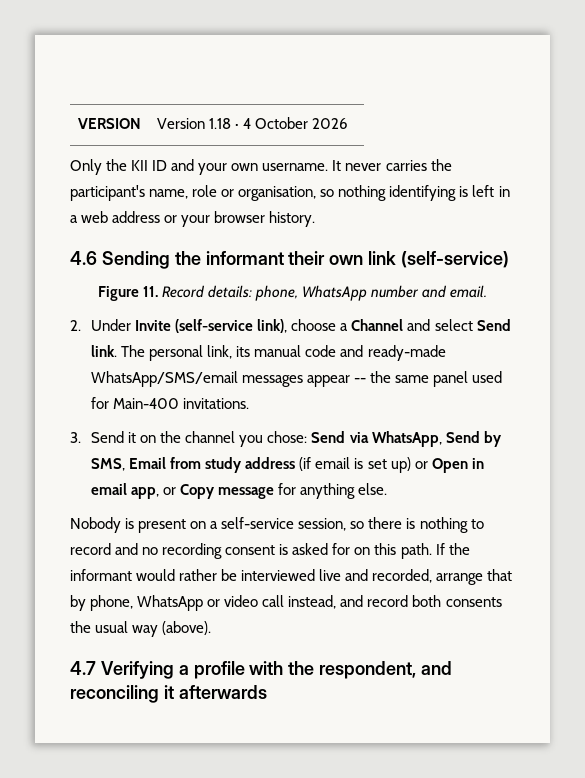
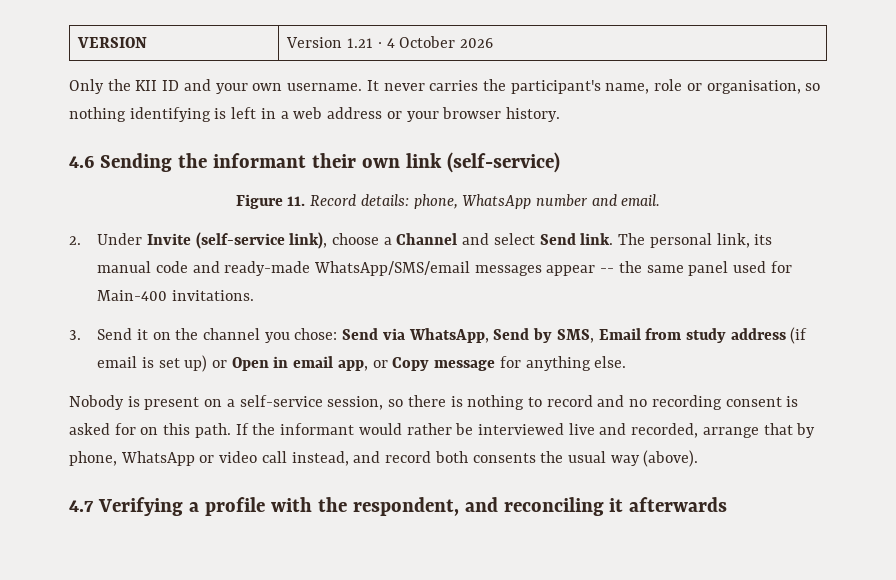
[208,118,231,129] 1.18 -> [347,38,374,48] 1.21

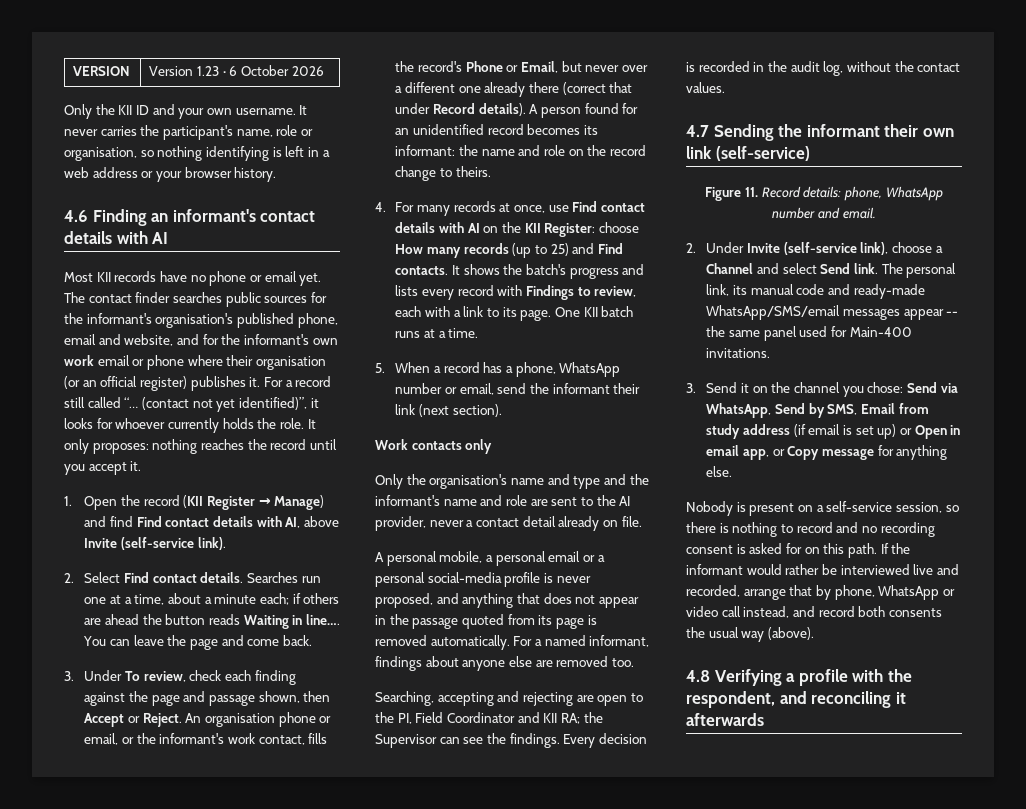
[347,38,395,48] 1.21 · 4 -> [196,66,238,76] 1.23 · 6
(94, 161) none -> [92,209,316,226] [64,231,169,244] [64,271,322,286] [64,292,327,307] [64,313,338,328] [64,334,338,346] [64,355,326,370] [64,376,332,391] [64,397,319,412] [64,418,316,433] [64,439,337,454] [64,461,142,475] [64,495,325,510] [84,516,339,528] [84,537,226,550] [64,572,321,583] [84,593,340,605] [84,614,340,629] [83,635,312,650] [64,670,296,685] [84,691,331,706] [84,712,332,727] [84,733,328,745] [395,61,648,73] [395,82,633,97] [395,103,639,118] [395,124,598,135] [395,145,646,156] [395,166,491,181] [375,201,645,216] [395,222,639,237] [395,243,623,258] [395,264,645,279] [395,285,637,300] [395,306,634,321] [395,328,479,338] [375,362,621,377] [395,383,641,395] [395,404,502,417] [375,439,493,454] [375,474,649,489] [375,495,631,506] [375,516,642,531] [375,551,605,566] [375,572,591,587] [375,593,639,608] [375,614,597,629] [375,635,650,650] [375,656,634,671] [375,691,643,706] [375,712,603,724] [375,733,647,748] [686,61,961,76] [686,82,725,93] [686,125,709,137] Finding an informant's contact details with AI // Most KII records have no phone or email yet. The contact finder searches public sources for the informant's organisation's published phone, email and website, and for the informant's own work email or phone where their organisation (or an official register) publishes it. For a record still called “… (contact not yet identified)”, it looks for whoever currently holds the role. It only proposes: nothing reaches the record until you accept it. // 1. Open the record (KII Register → Manage) and find Find contact details with AI, above Invite (self-service link). // 2. Select Find contact details. Searches run one at a time, about a minute each; if others are ahead the button reads Waiting in line…. You can leave the page and come back. // 3. Under To review, check each finding against the page and passage shown, then Accept or Reject. An organisation phone or email, or the informant's work contact, fills the record's Phone or Email, but never over a different one already there (correct that under Record details). A person found for an unidentified record becomes its informant: the name and role on the record change to theirs. // 4. For many records at once, use Find contact details with AI on the KII Register: choose How many records (up to 25) and Find contacts. It shows the batch's progress and lists every record with Findings to review, each with a link to its page. One KII batch runs at a time. // 5. When a record has a phone, WhatsApp number or email, send the informant their link (next section). // Work contacts only // Only the organisation's name and type and the informant's name and role are sent to the AI provider, never a contact detail already on file. // A personal mobile, a personal email or a personal social-media profile is never proposed, and anything that does not appear in the passage quoted from its page is removed automatically. For a named informant, findings about anyone else are removed too. // Searching, accepting and rejecting are open to the PI, Field Coordinator and KII RA; the Supervisor can see the findings. Every decision is recorded in the audit log, without the contact values. // 4.7
[69,500,94,512] 4.7 -> [686,670,710,682] 4.8

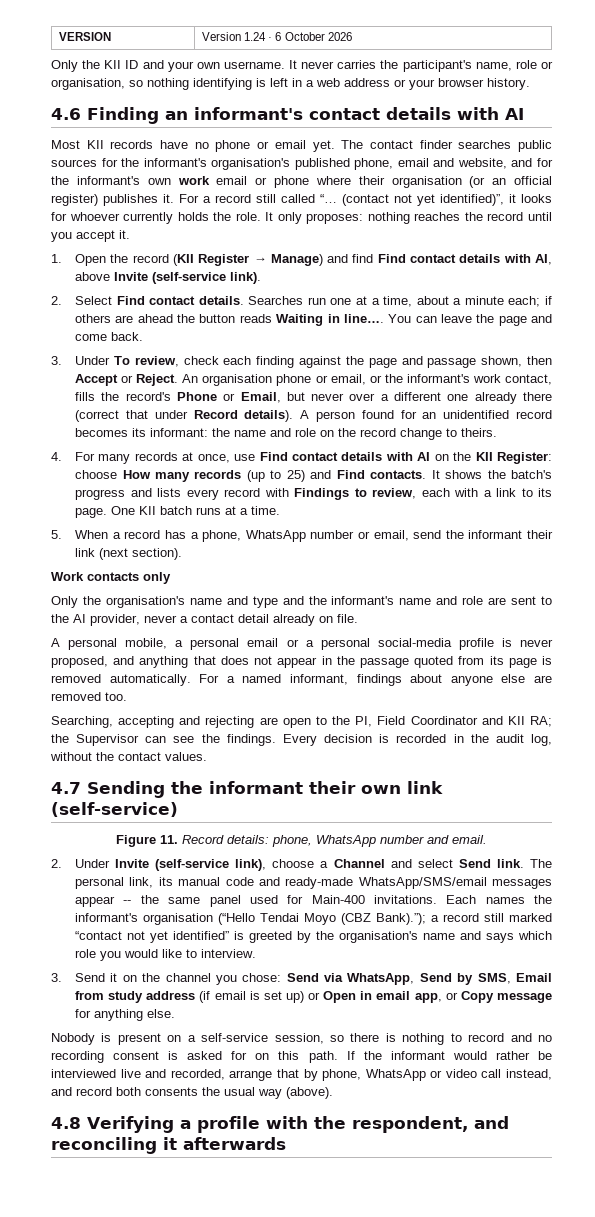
[196,66,219,76] 1.23 -> [244,32,267,41] 1.24
(771, 353) none -> [446,895,552,904] [75,913,552,925] [75,931,553,943] [75,949,257,961] Each names the informant's organisation (“Hello Tendai Moyo (CBZ Bank).”); a record still marked “contact not yet identified” is greeted by the organisation's name and says which role you would like to interview.

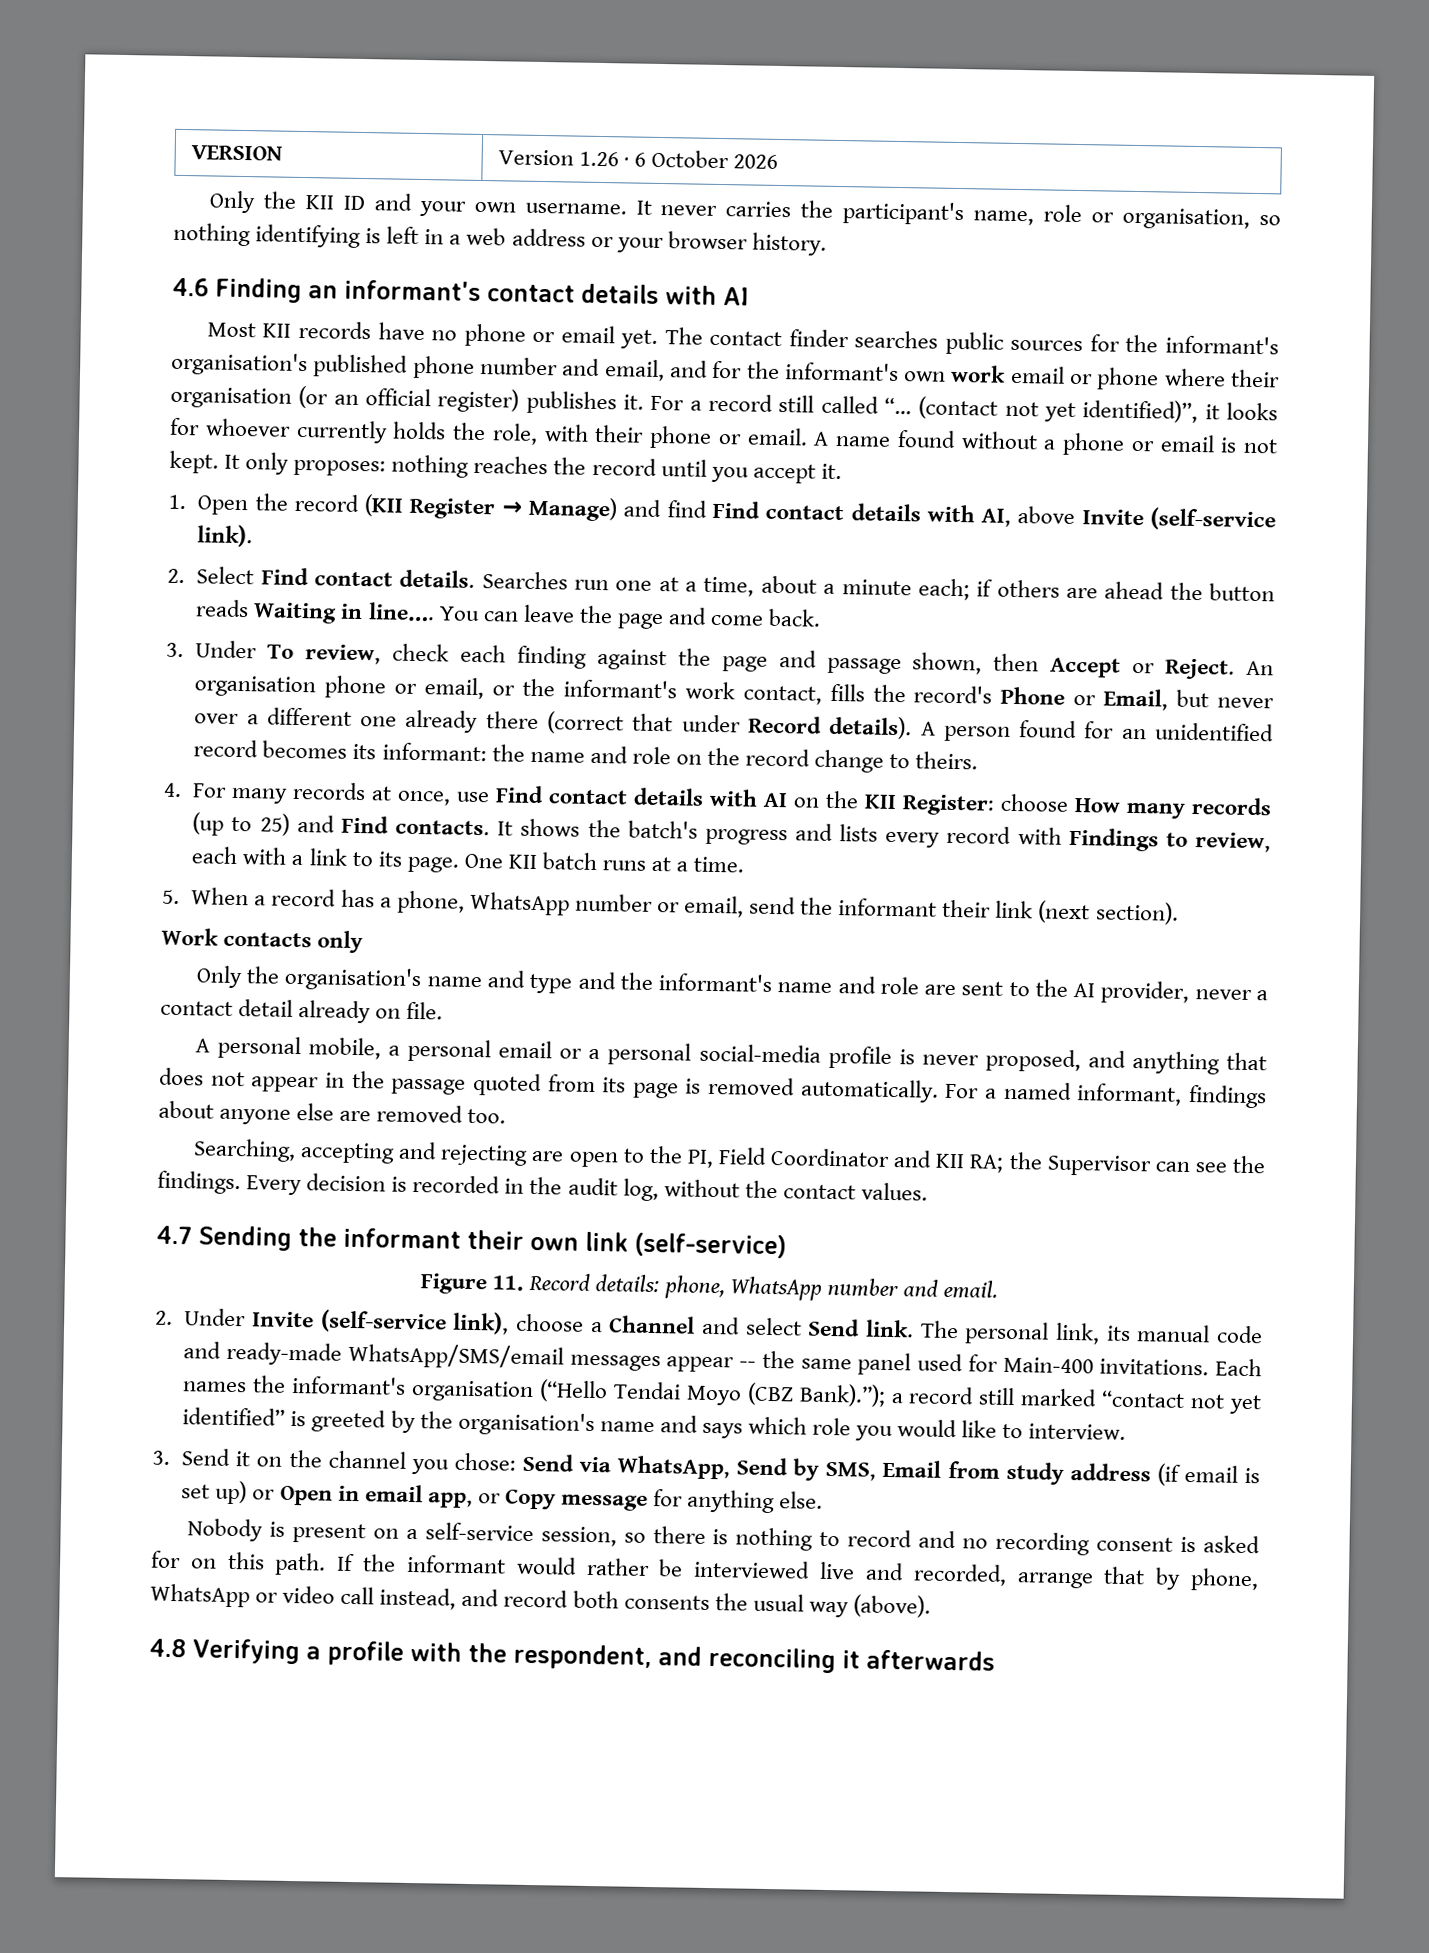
[244,32,267,41] 1.24 -> [578,151,619,167] 1.26
[354,158,507,170] phone, email and website, -> [411,355,665,382] phone number and email,
[235,212,261,221] role. -> [491,423,1278,456] [169,450,219,474] role, with their phone or email. A name found without a phone or email is not kept.

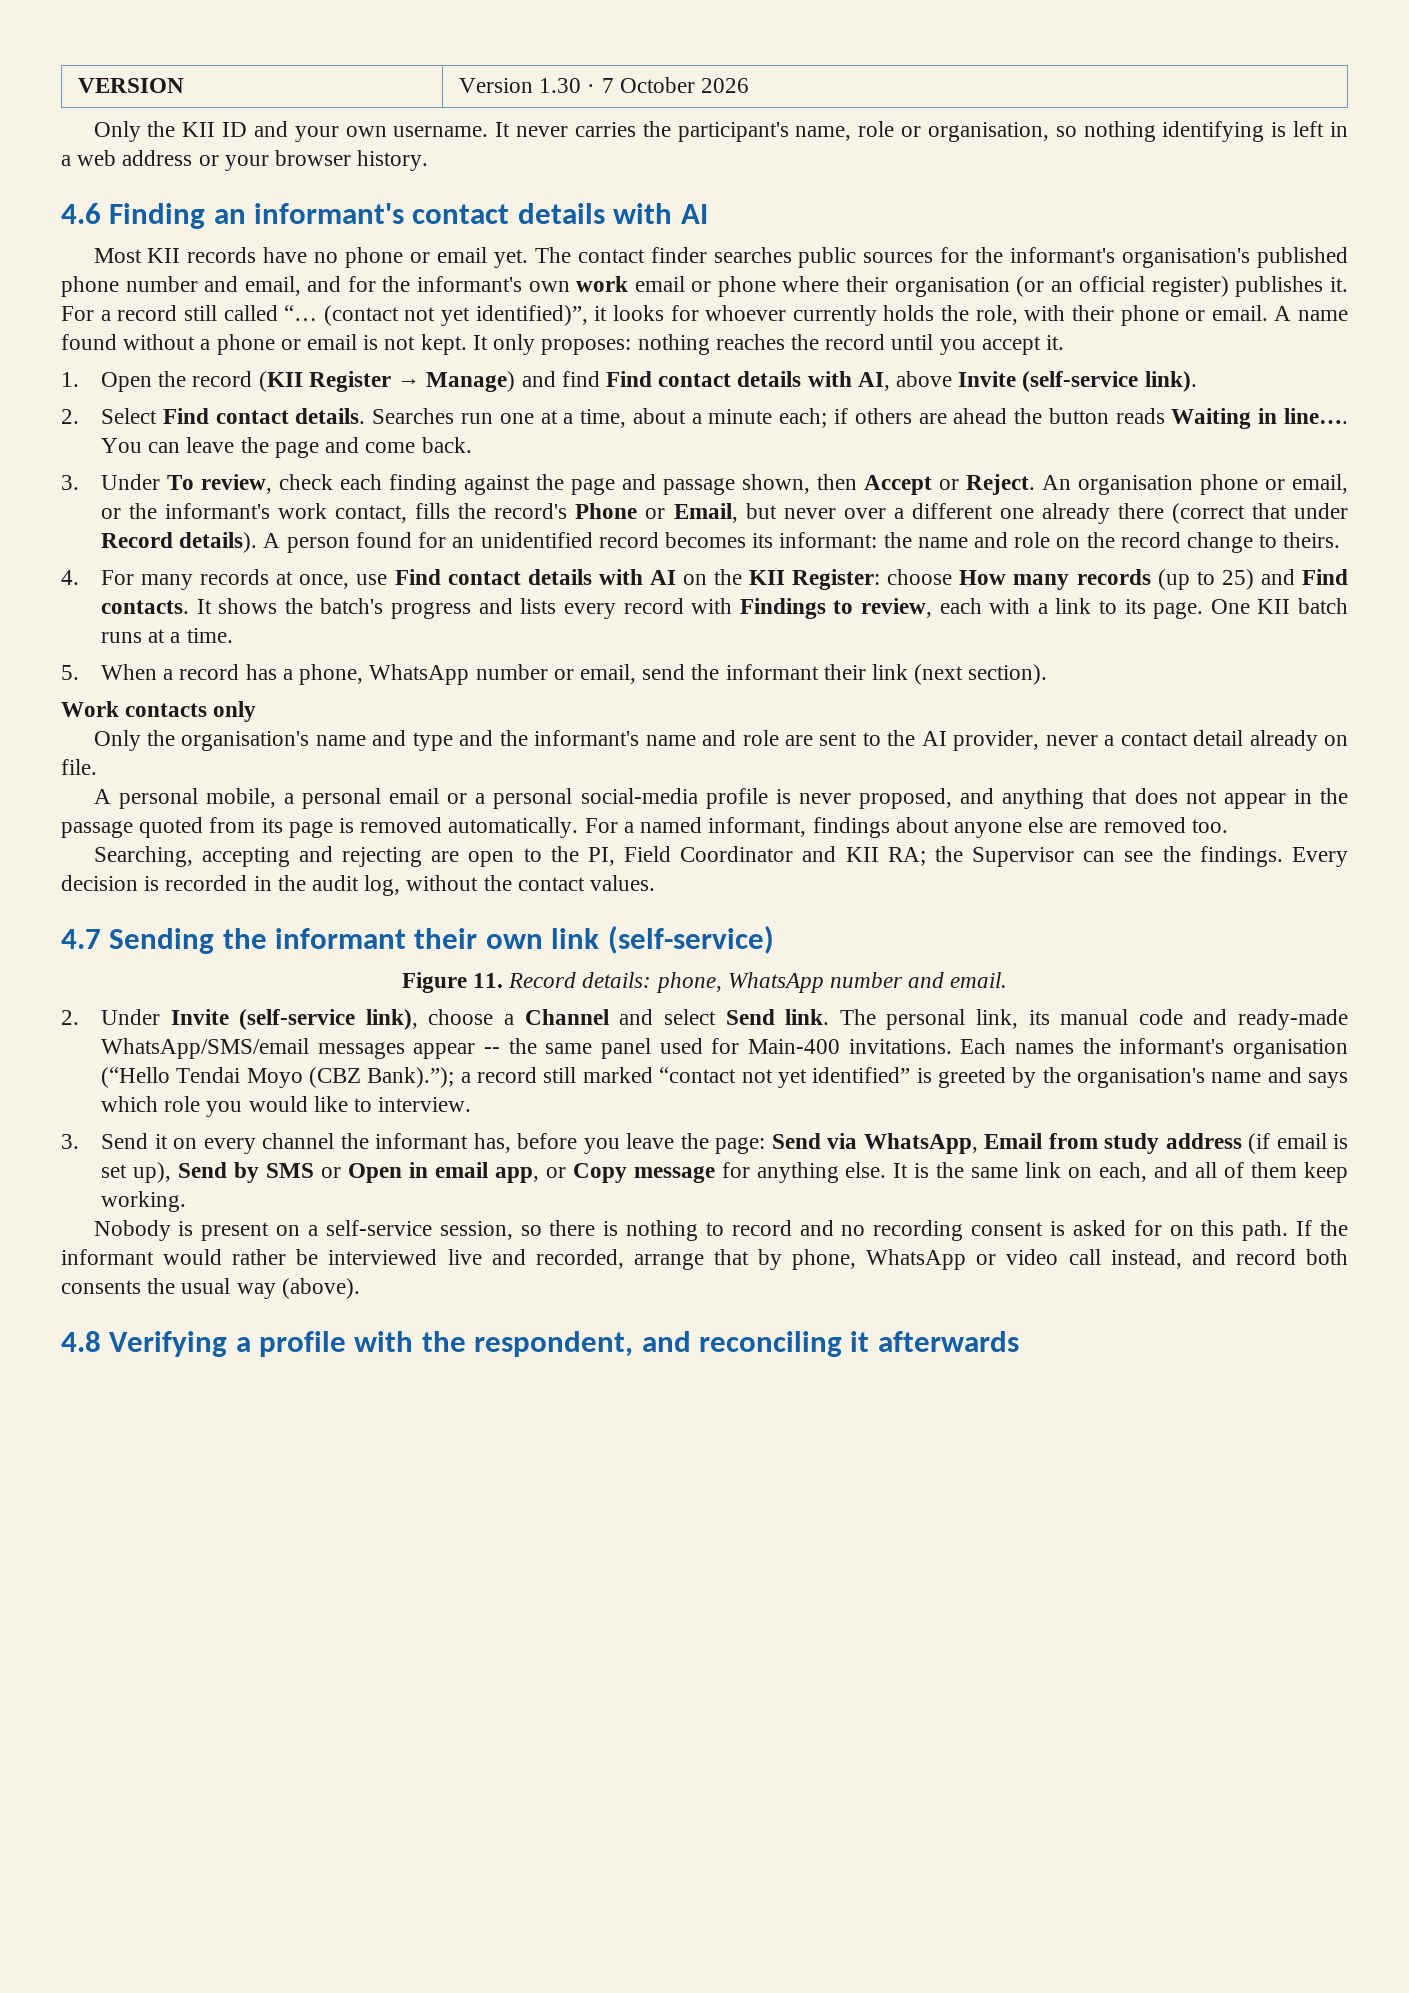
[578,151,646,167] 1.26 · 6 -> [539,78,614,93] 1.30 · 7
[288,1449,877,1481] the channel you chose: Send via WhatsApp, Send by SMS, -> [203,1133,978,1154] every channel the informant has, before you leave the page: Send via WhatsApp,
[215,1480,248,1505] up) -> [133,1162,314,1183] up), Send by SMS
(824, 1500) none -> [893,1162,1348,1183] [101,1191,187,1212] It is the same link on each, and all of them keep working.

